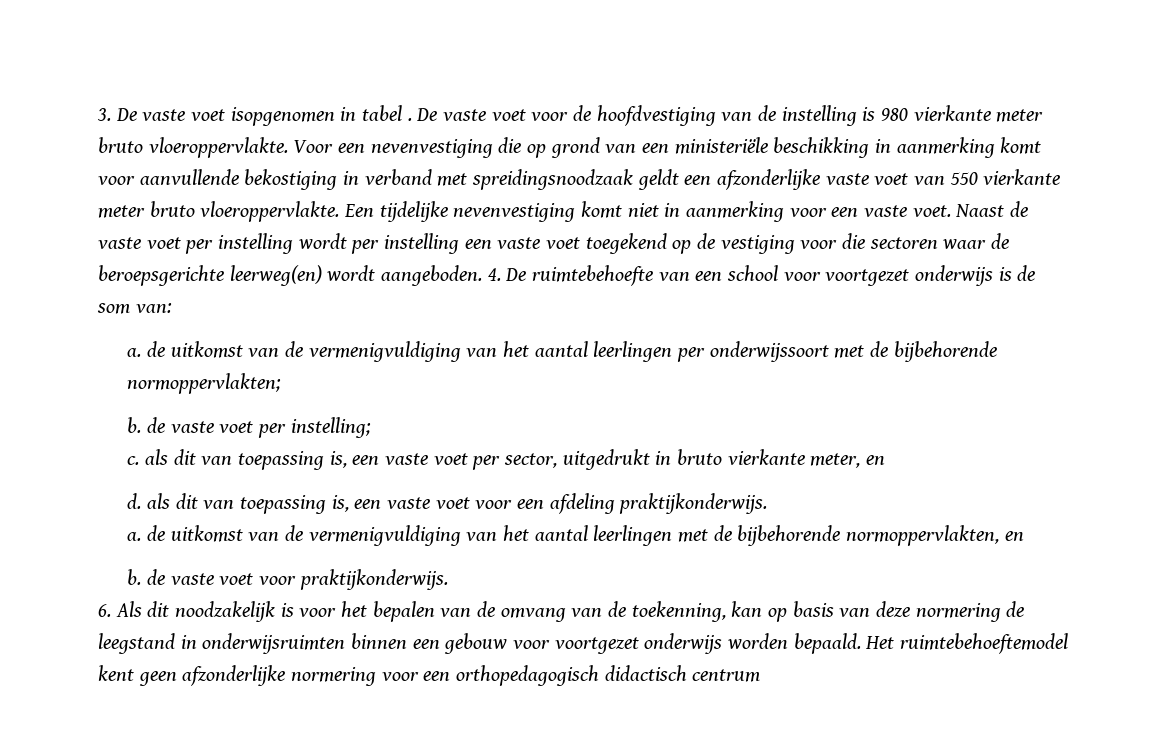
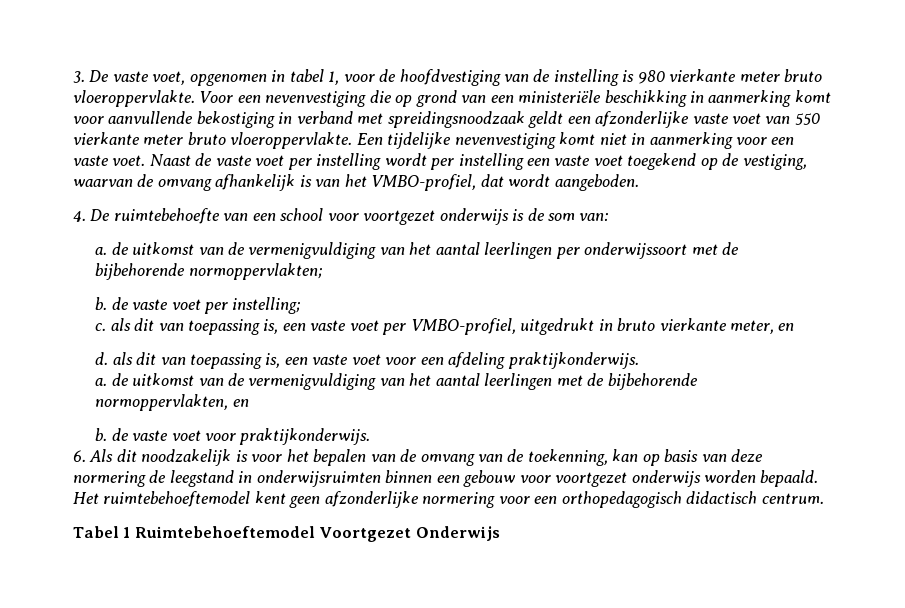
[191,105,526,126] voet isopgenomen in tabel . De vaste voet -> [152,69,340,86] voet, opgenomen in tabel 1,
[720,233,1010,254] [98,265,322,286] vestiging voor die sectoren waar de beroepsgerichte leerweg(en) -> [742,154,807,170] [73,174,504,191] vestiging, waarvan de omvang afhankelijk is van het VMBO-profiel, dat
(483, 275) none -> (639, 182) //
[503,453,557,468] sector, -> [410,318,516,335] VMBO-profiel,
[692,669,761,682] centrum -> [761,493,824,504] [73,526,500,542] centrum. // Tabel 1 Ruimtebehoeftemodel Voortgezet Onderwijs

